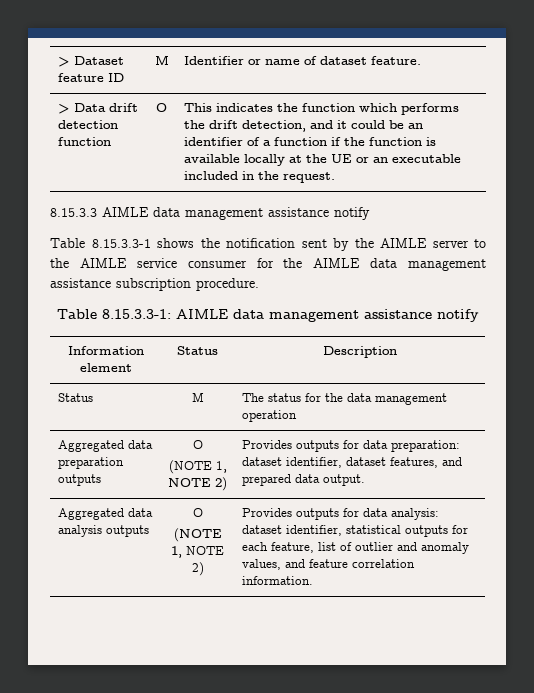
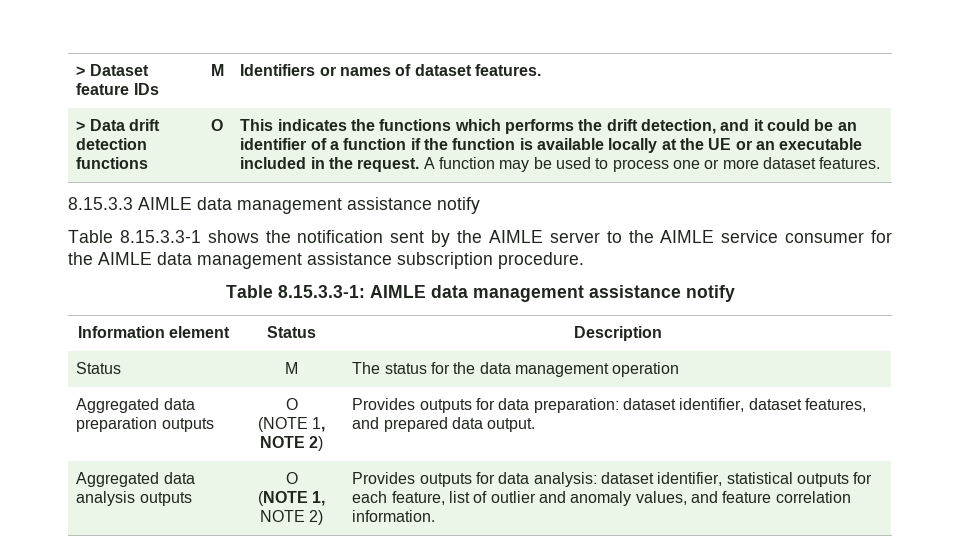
[107,73,124,82] [154,55,169,65] [183,56,300,65] ID | M | Identifier or name -> [133,83,159,95] [210,64,224,76] [240,64,391,76] IDs | M | Identifiers or names
[370,56,421,65] feature. -> [474,64,541,76] features.
[57,137,111,146] function -> [76,157,149,169] functions
[301,103,355,112] function -> [379,119,452,131] functions
(335, 177) none -> [423,157,881,172] A function may be used to process one or more dataset features.

